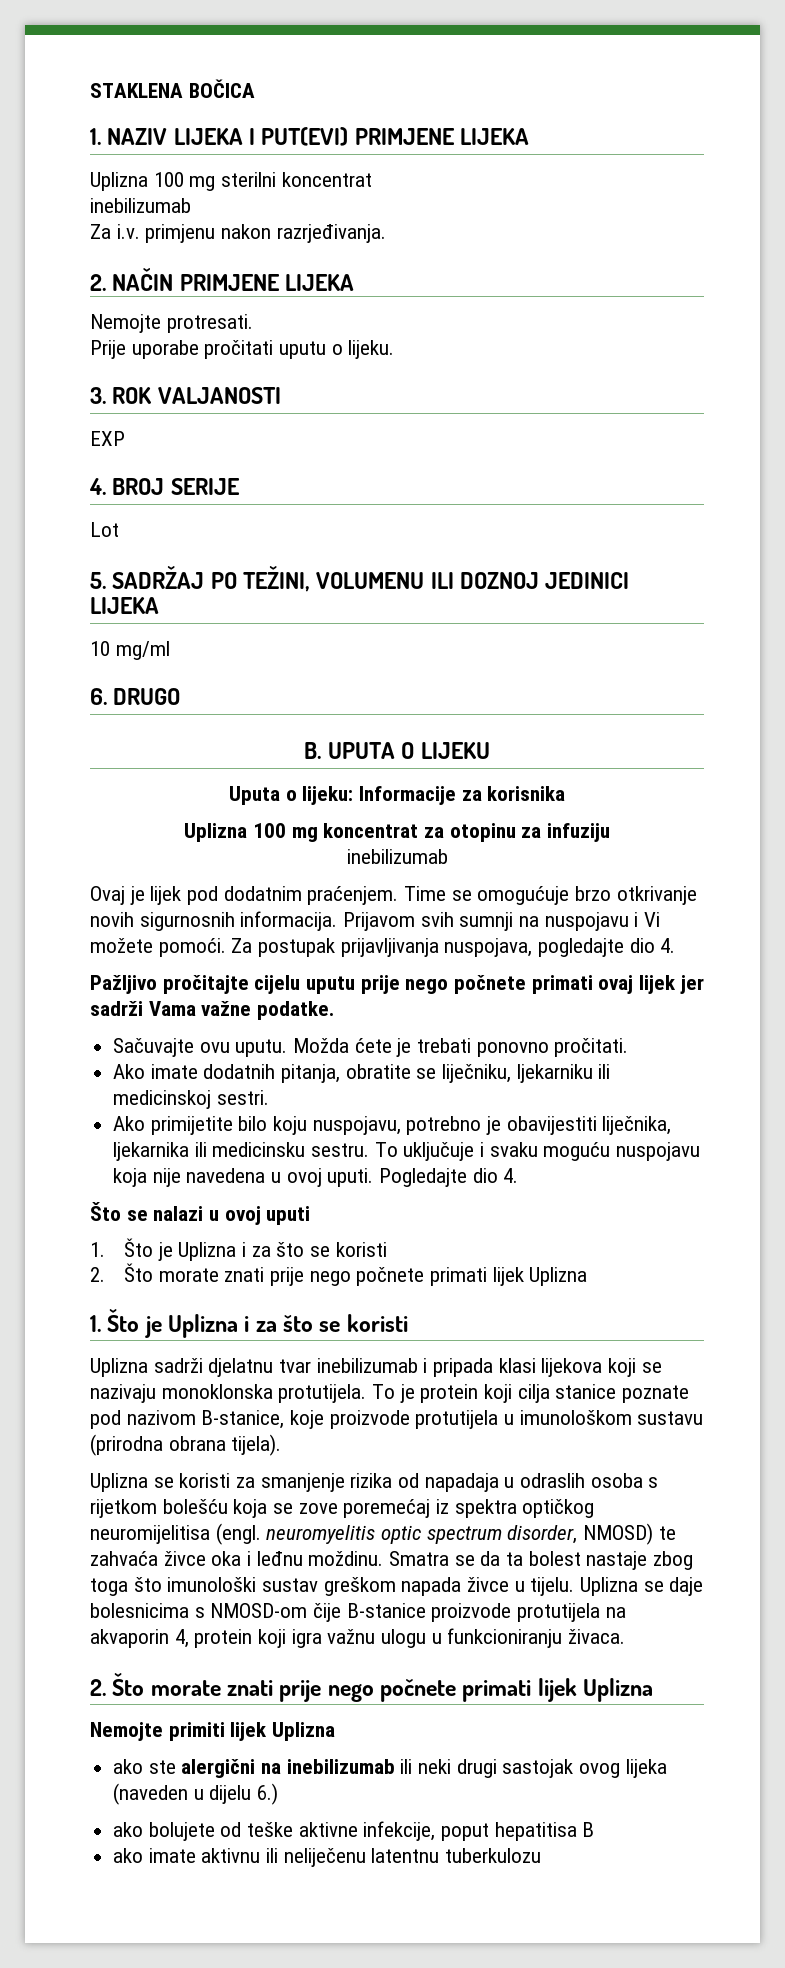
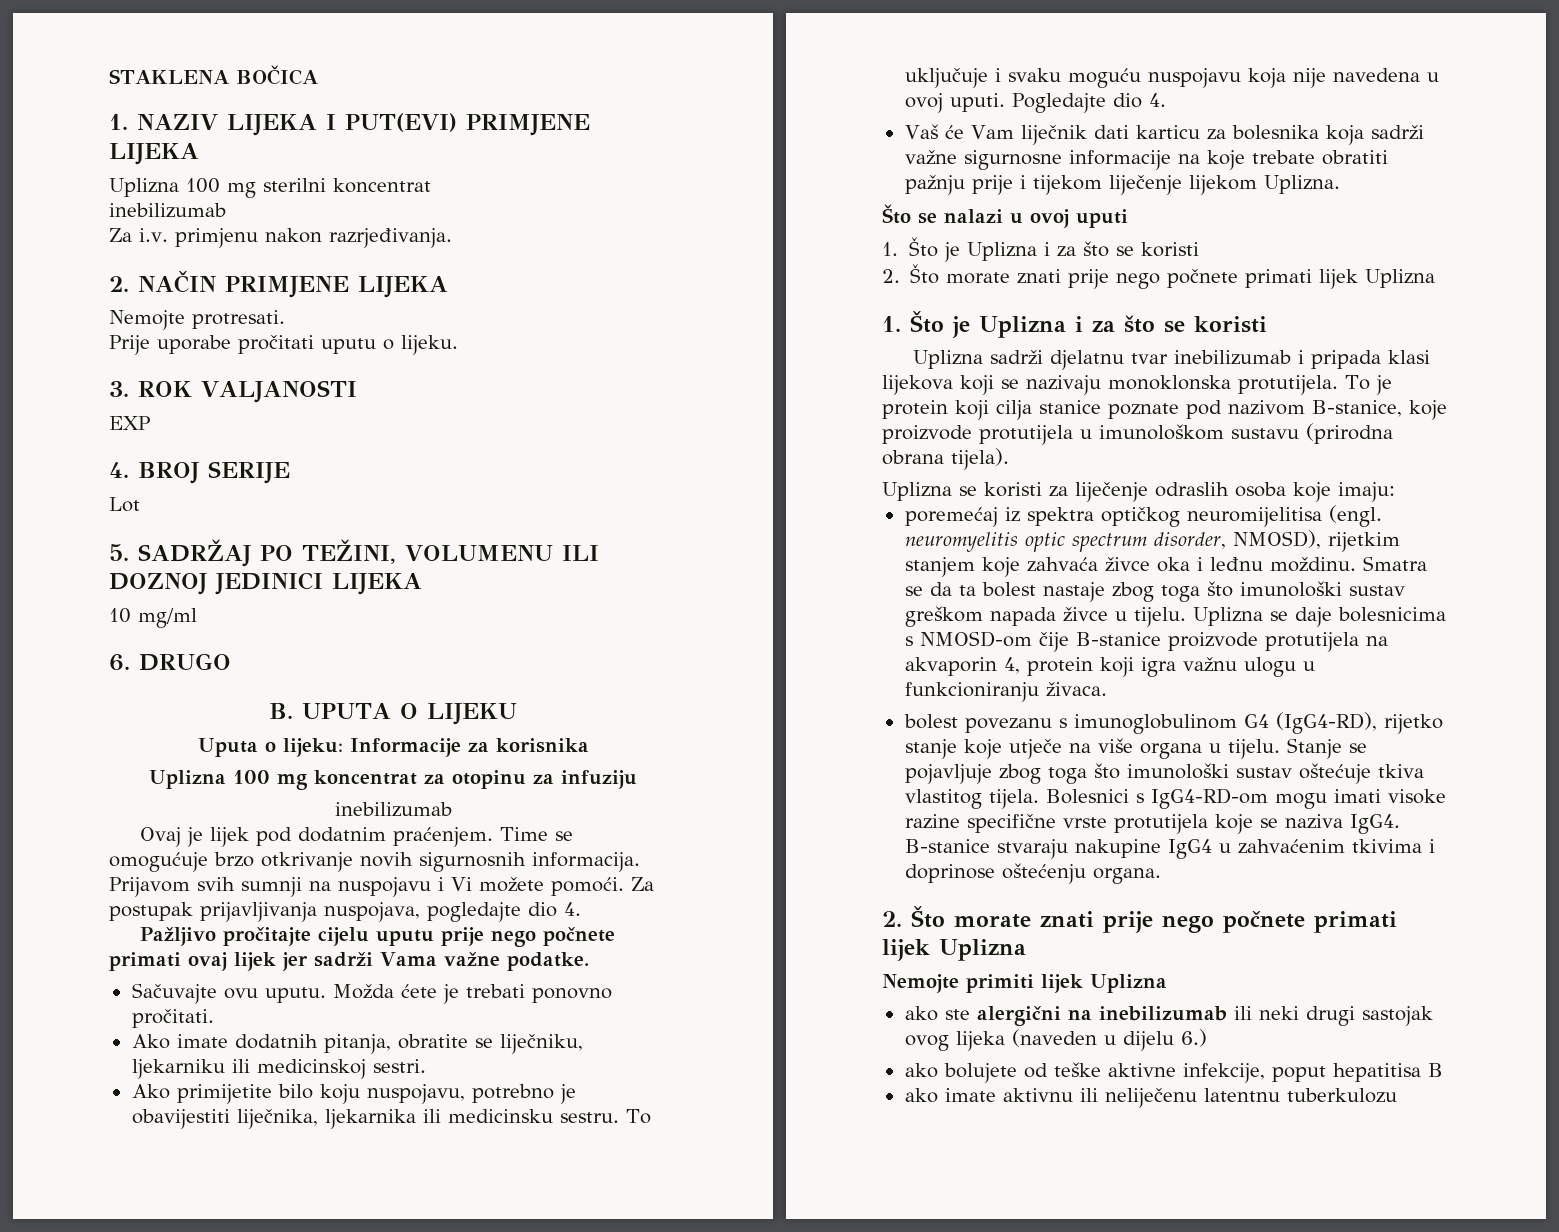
(519, 1175) none -> [904,124,1424,145] [904,150,1388,170] [904,175,1340,195] // Vaš će Vam liječnik dati karticu za bolesnika koja sadrži važne sigurnosne informacije na koje trebate obratiti pažnju prije i tijekom liječenje lijekom Uplizna.
[260,1473,659,1492] [90,1499,338,1518] smanjenje rizika od napadaja u odraslih osoba s rijetkom bolešću koja se zove -> [1075,482,1395,502] liječenje odraslih osoba koje imaju: //
[583,1523,676,1545] NMOSD) te -> [1232,530,1400,552] [904,557,1020,577] NMOSD), rijetkim stanjem koje
(626, 1636) none -> [903,712,1443,734] [904,738,1367,759] [904,763,1424,784] [904,788,1446,809] [904,814,1400,834] [904,839,1435,859] [904,863,1161,884] // bolest povezanu s imunoglobulinom G4 (IgG4-RD), rijetko stanje koje utječe na više organa u tijelu. Stanje se pojavljuje zbog toga što imunološki sustav oštećuje tkiva vlastitog tijela. Bolesnici s IgG4-RD-om mogu imati visoke razine specifične vrste protutijela koje se naziva IgG4. B-stanice stvaraju nakupine IgG4 u zahvaćenim tkivima i doprinose oštećenju organa.

